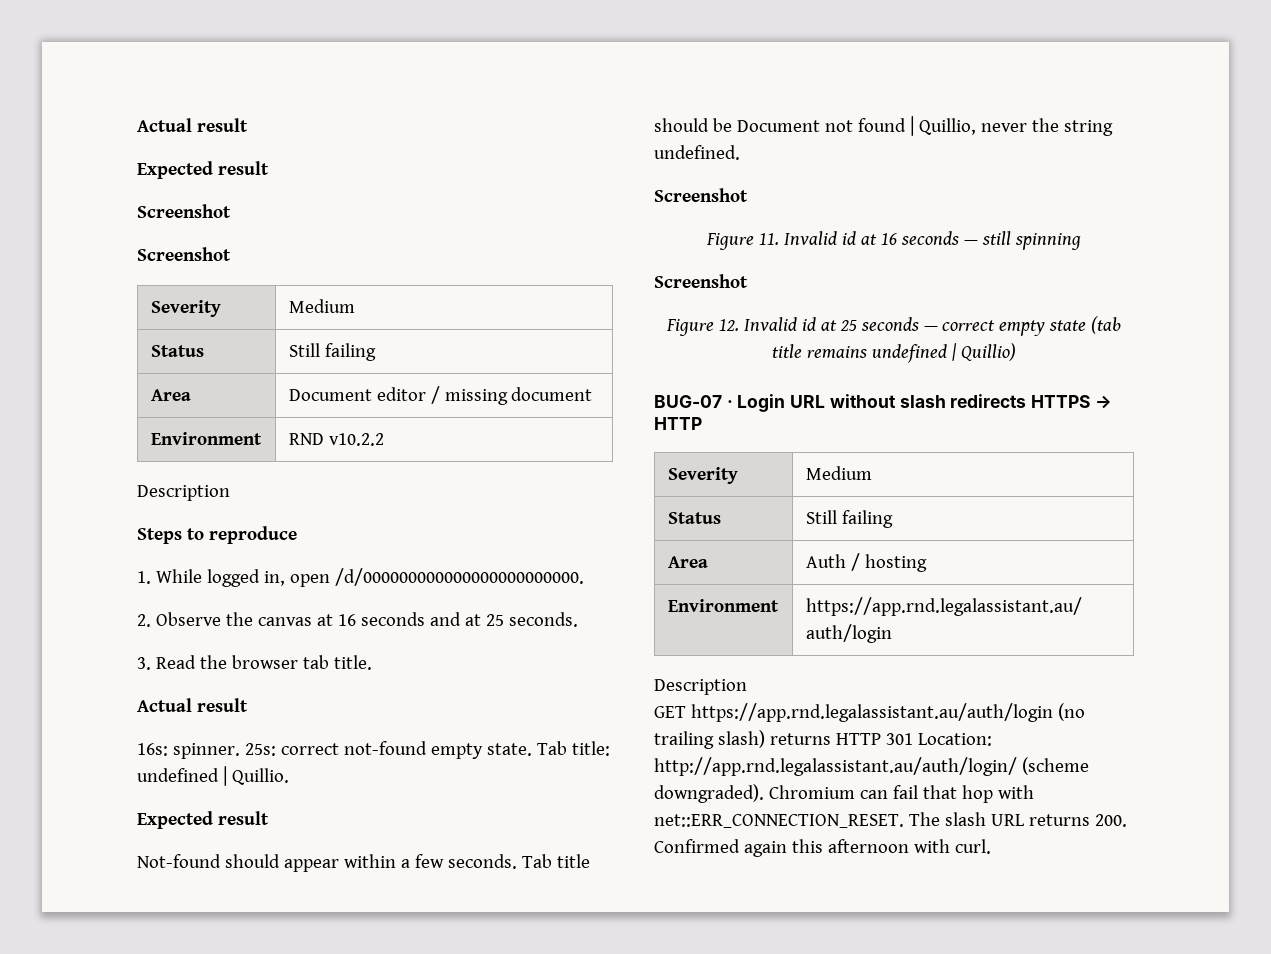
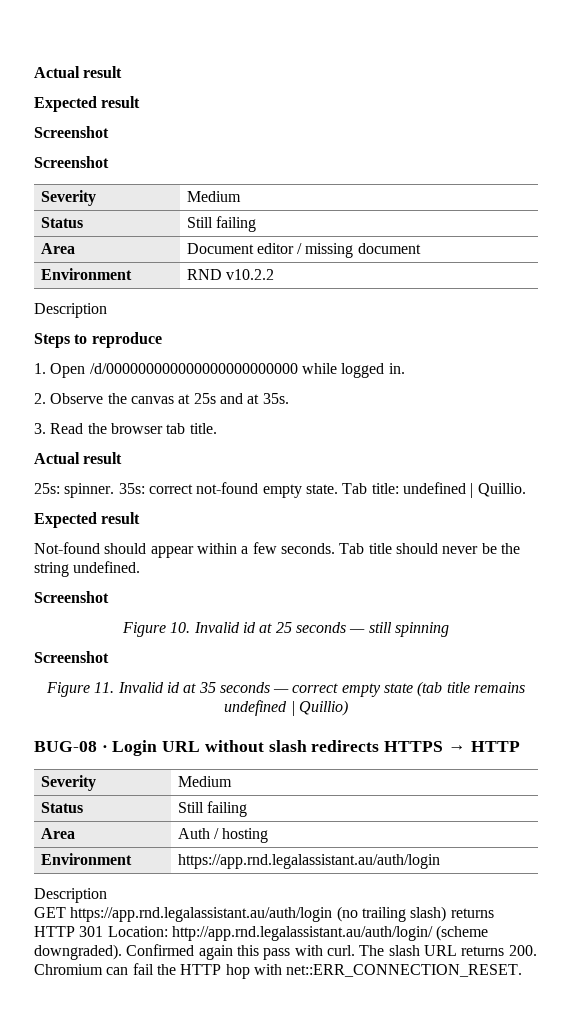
[155,568,584,587] While logged in, open /d/000000000000000000000000. -> [50,363,405,378] Open /d/000000000000000000000000 while logged in.
[337,612,578,627] 16 seconds and at 25 seconds. -> [193,393,289,404] 25s and at 35s.
[137,743,276,759] 16s: spinner. 25s: -> [34,483,145,498] 25s: spinner. 35s:
[712,116,1113,136] [654,145,740,160] be Document not found | Quillio, never the string undefined. -> [442,543,520,554] [34,561,141,577] [34,591,109,603] [122,622,449,637] never be the string undefined. // Screenshot // Figure 10. Invalid id at 25 seconds — still spinning
[880,231,1081,250] [654,274,748,288] [665,317,857,336] 16 seconds — still spinning // Screenshot // Figure 12. Invalid id at 25 -> [198,682,216,693] 35
[654,395,722,408] BUG-07 -> [34,741,97,752] BUG-08
[768,785,1034,803] [654,814,904,828] Chromium can fail that hop with net::ERR_CONNECTION_RESET. -> [126,944,355,960] Confirmed again this pass with curl.
[654,839,991,857] Confirmed again this afternoon with curl. -> [34,963,523,979] Chromium can fail the HTTP hop with net::ERR_CONNECTION_RESET.

